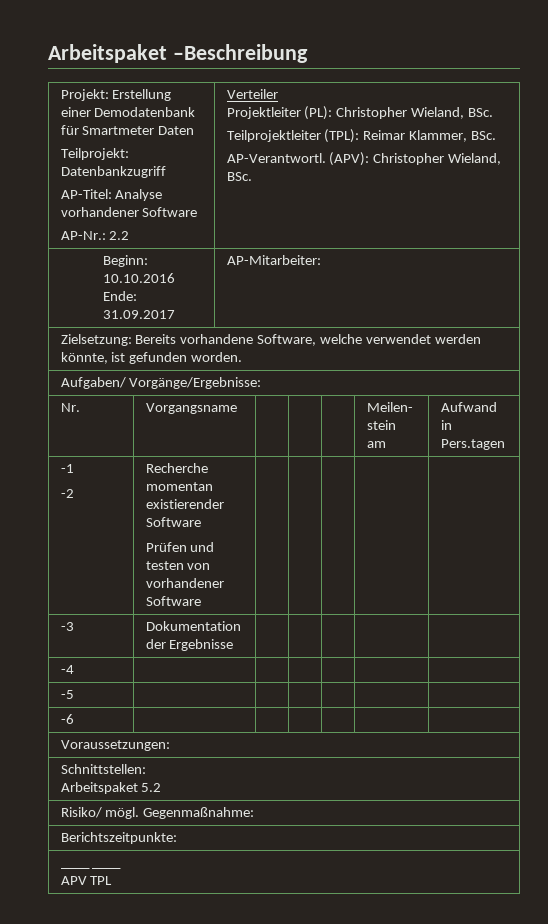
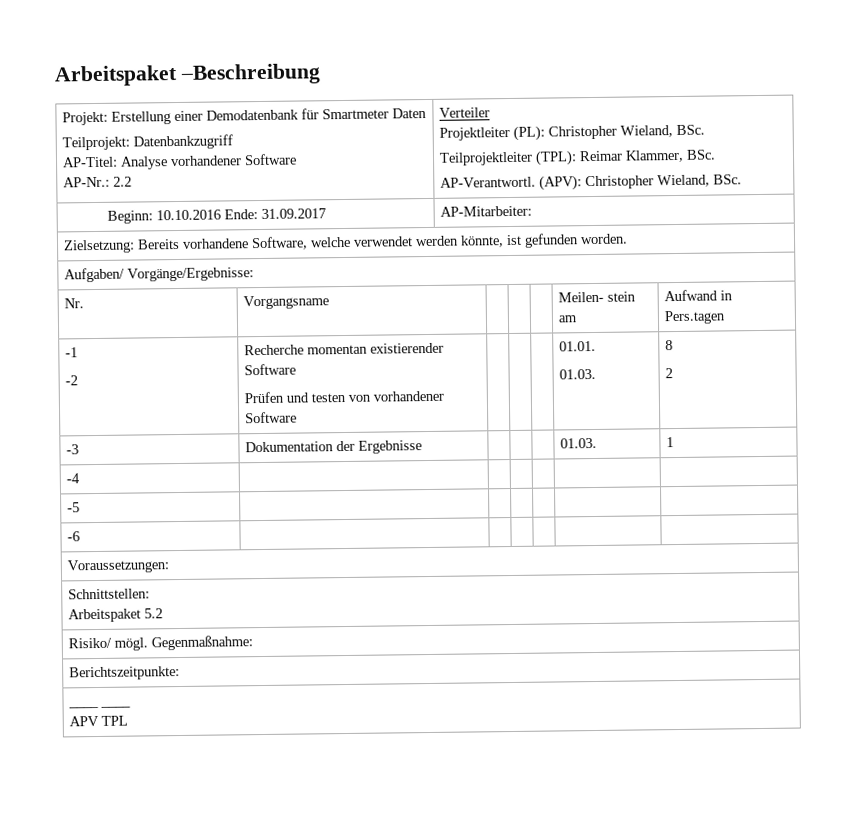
(201, 601) | -> [558,340,596,352] [558,368,596,380] [664,340,673,351] [664,368,673,379] 01.01. // 01.03. | 8 // 2
(234, 645) | -> [559,437,597,449] [665,437,674,448] 01.03. | 1

